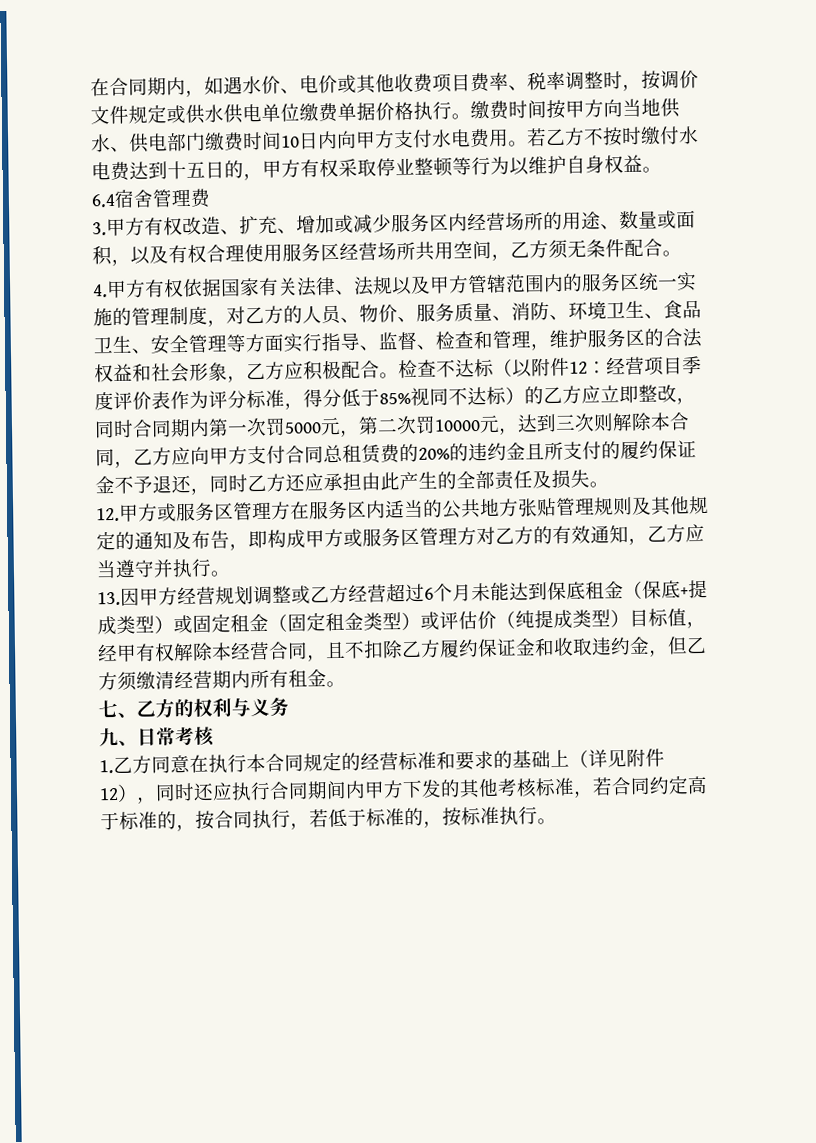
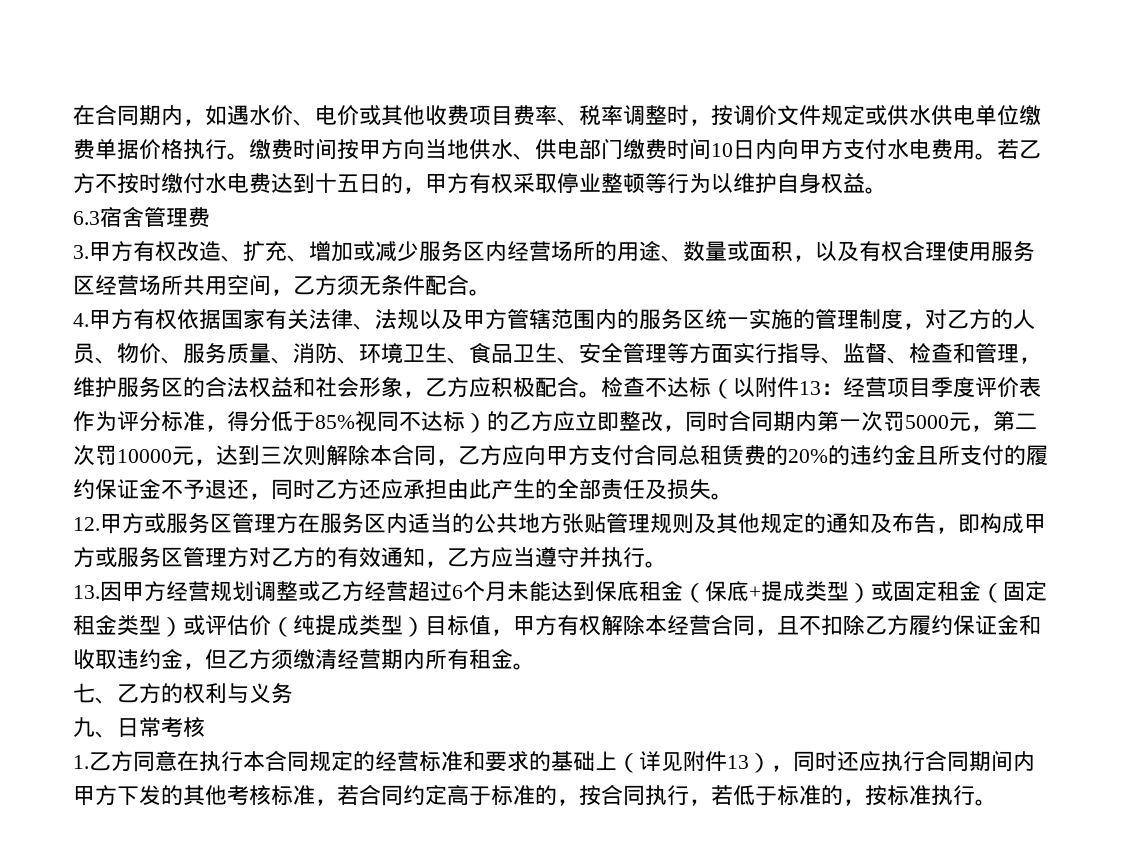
[91,193,116,208] 6.4 -> [73,211,100,225] 6.3
[569,361,588,374] 12 -> [799,381,821,395] 13
[97,643,137,662] 经甲 -> [513,615,557,636] 甲方
[99,787,119,801] 12 -> [727,755,749,769] 13

